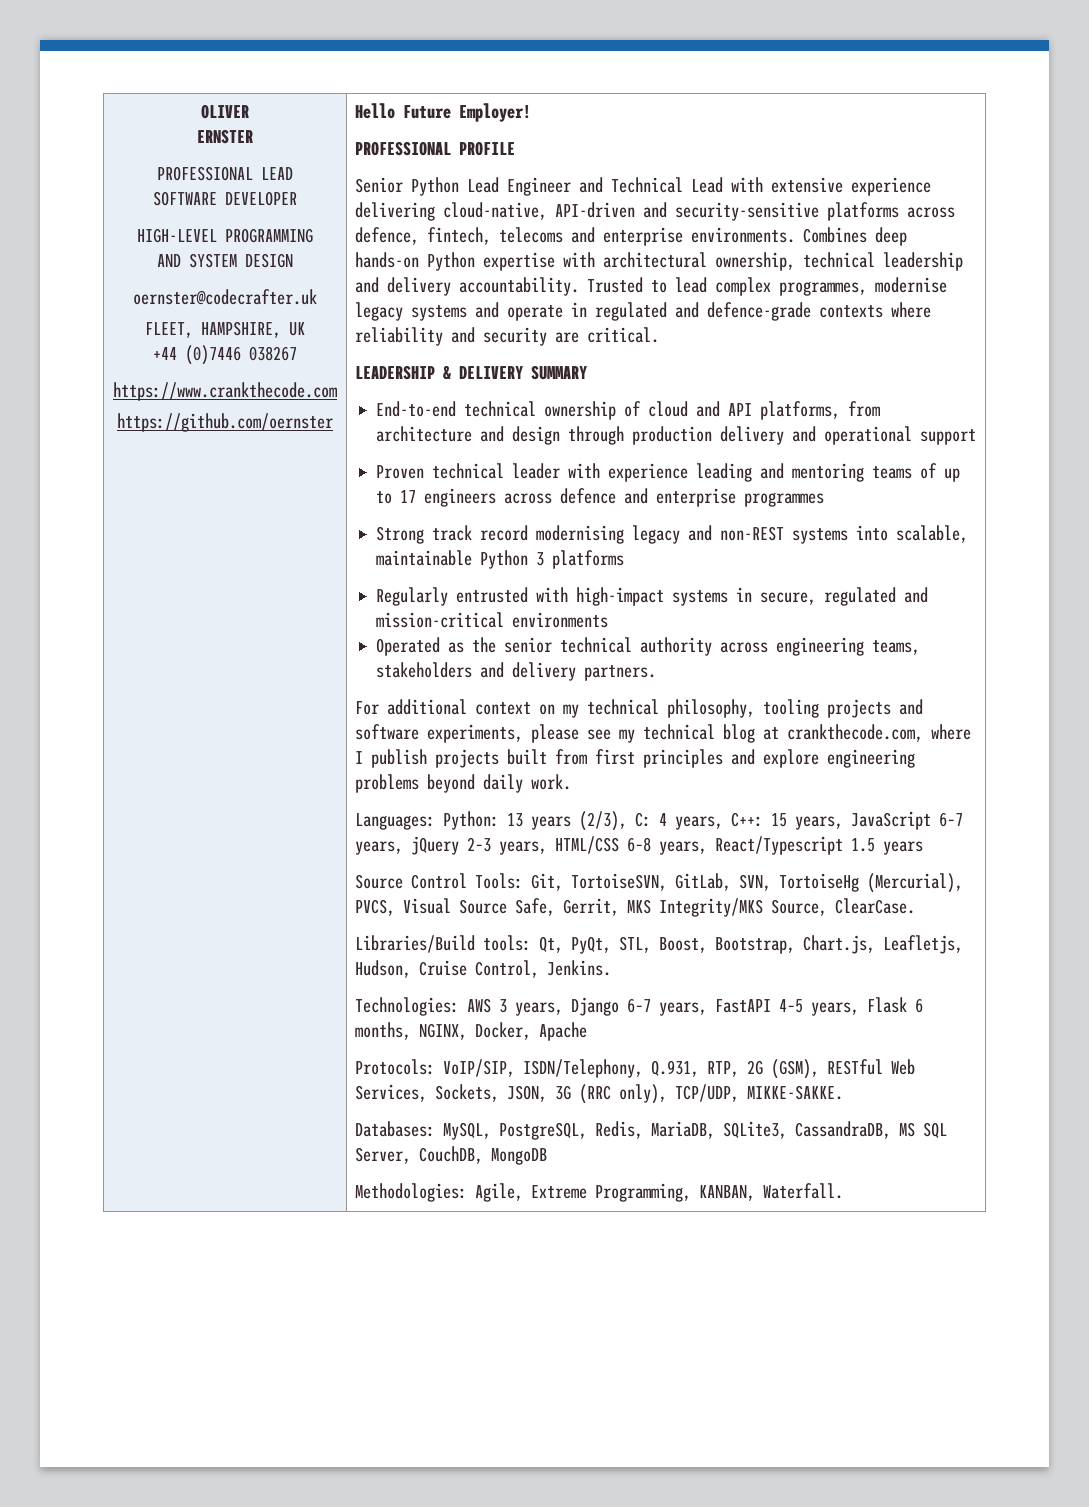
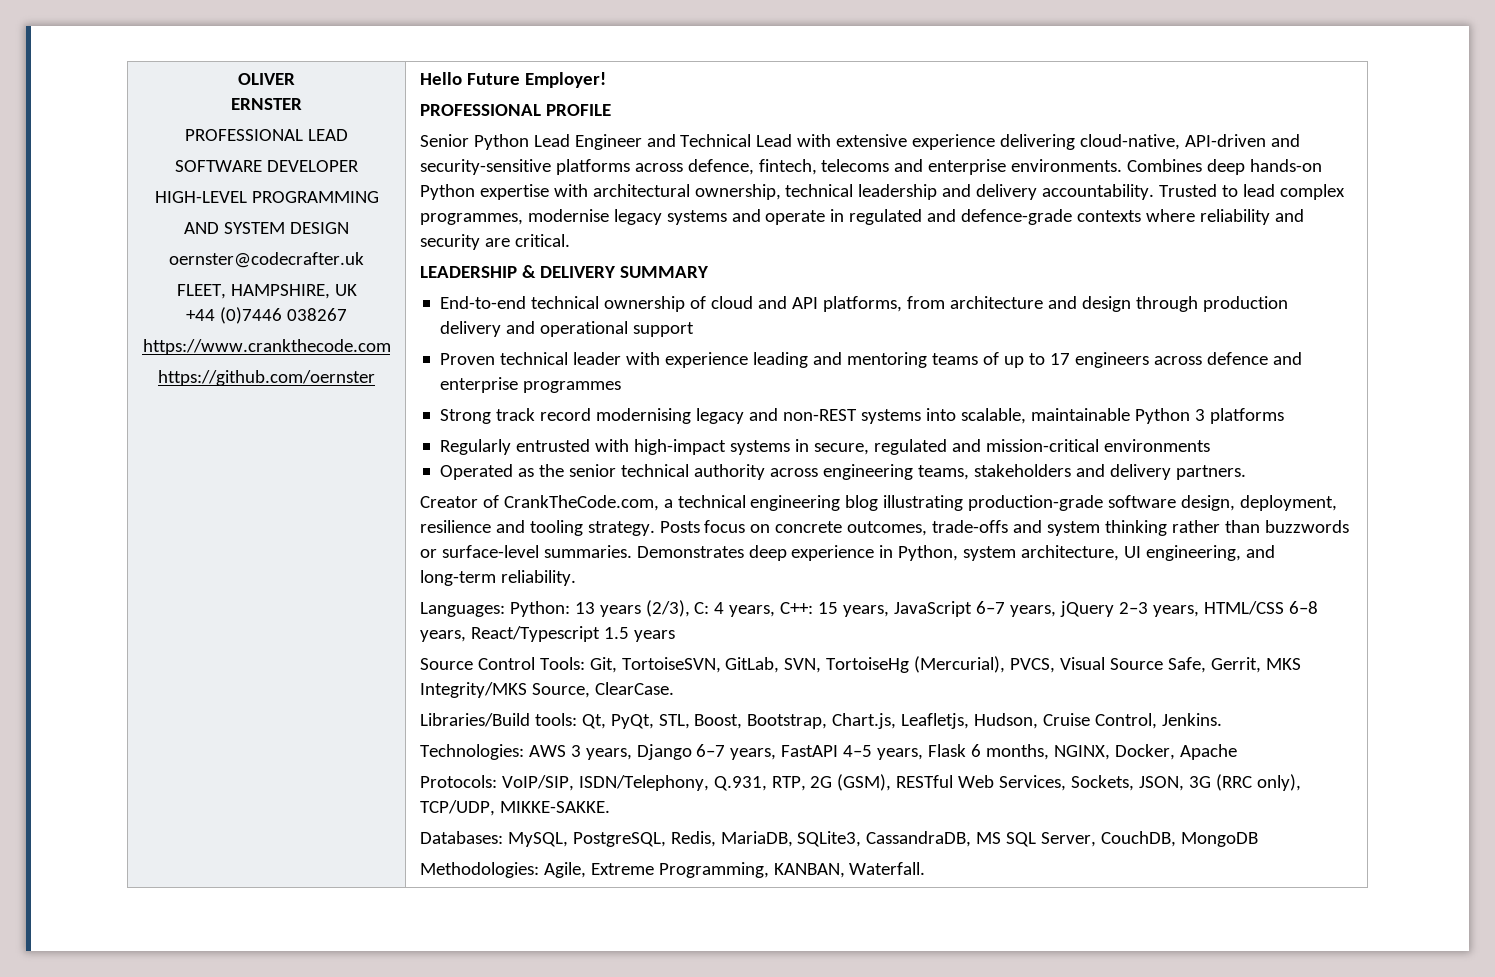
[355,699,924,718] [355,724,972,743] [355,749,916,768] [355,774,572,793] For additional context on my technical philosophy, tooling projects and software experiments, please see my technical blog at crankthecode.com, where I publish projects built from first principles and explore engineering problems beyond daily work. -> [419,495,1338,511] [419,520,1350,536] [419,545,1276,561] [419,570,576,586] Creator of CrankTheCode.com, a technical engineering blog illustrating production-grade software design, deployment, resilience and tooling strategy. Posts focus on concrete outcomes, trade-offs and system thinking rather than buzzwords or surface-level summaries. Demonstrates deep experience in Python, system architecture, UI engineering, and long-term reliability.

